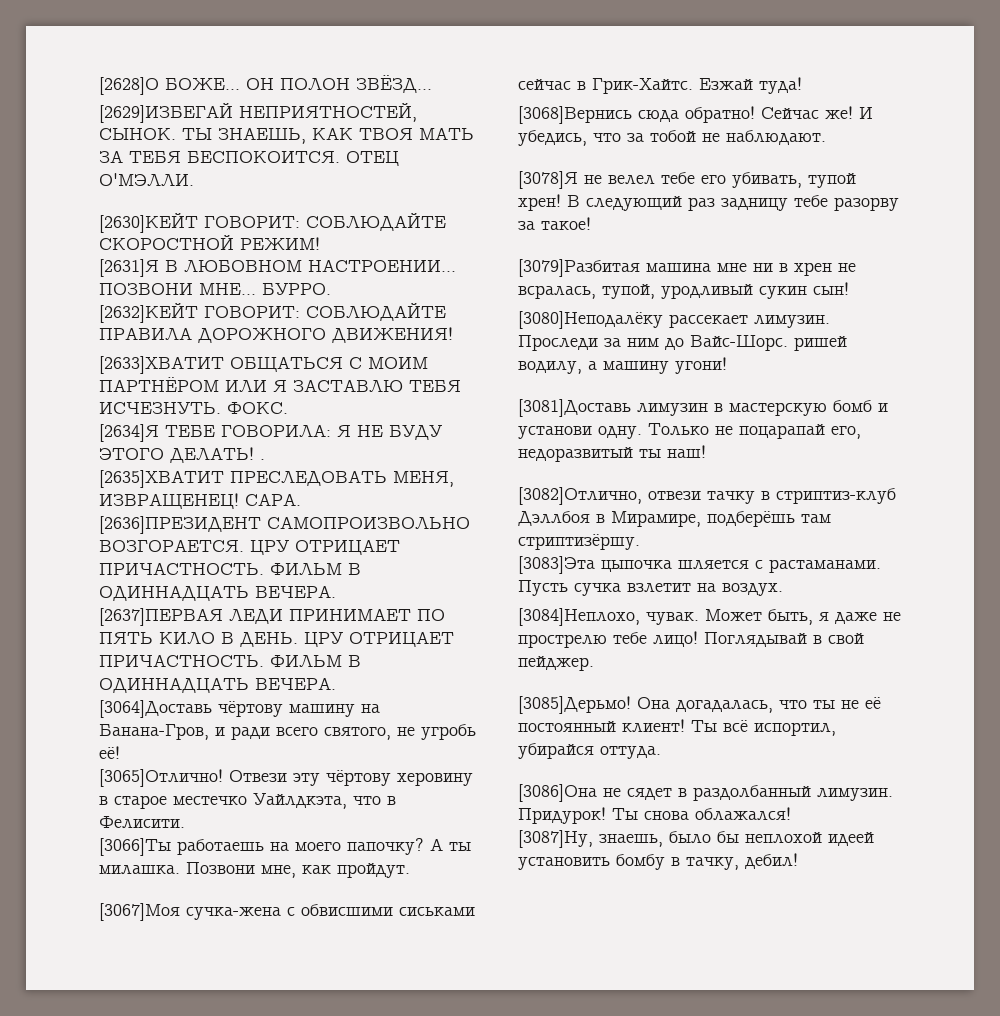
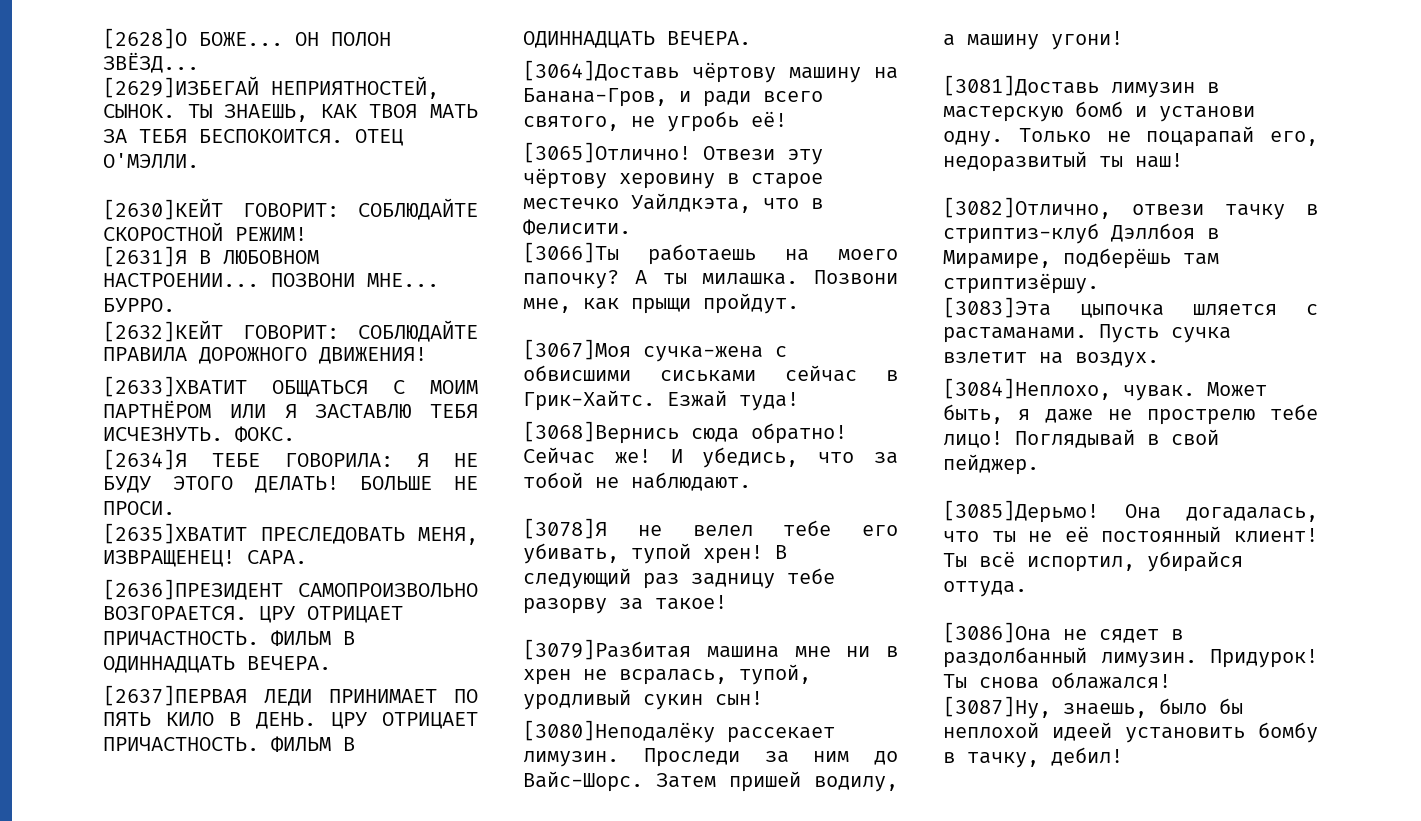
[260,459,265,460] . -> [360,476,478,491] [103,501,175,515] БОЛЬШЕ НЕ ПРОСИ.
(331, 869) none -> [631,298,691,314] прыщи
[794,336,847,351] ришей -> [656,771,801,792] Затем пришей

